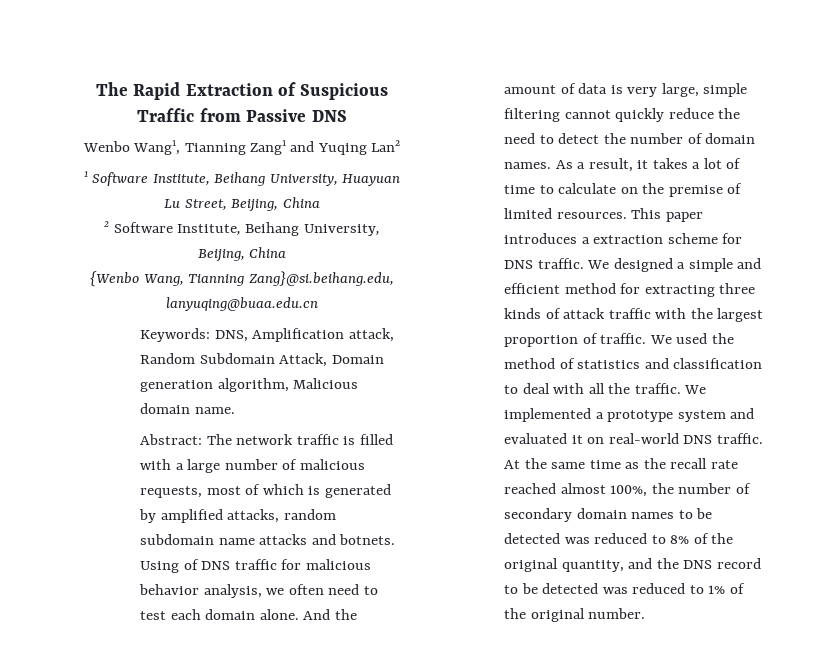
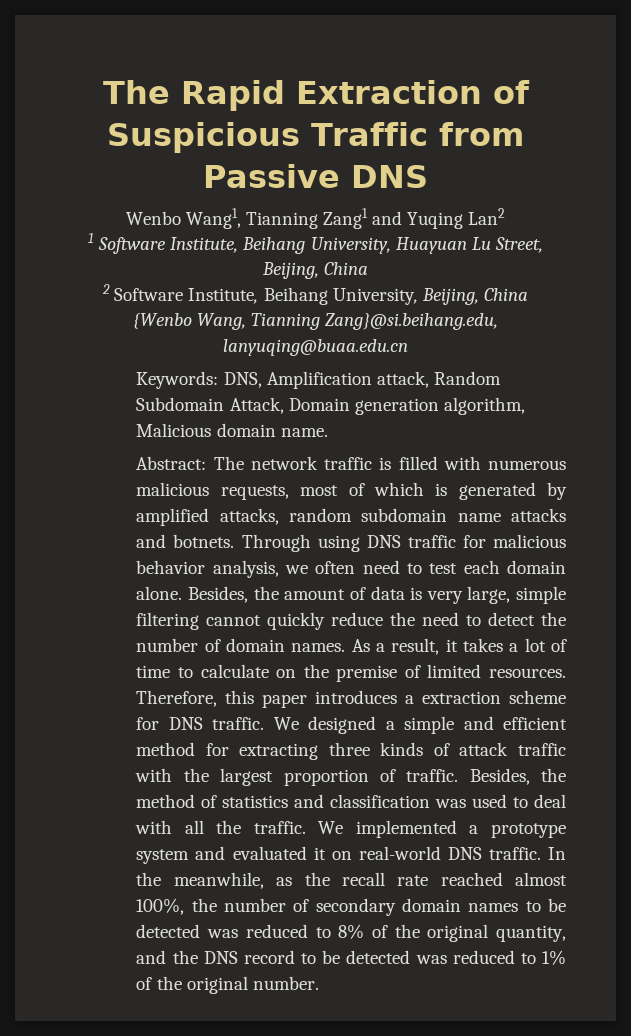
[175,459,298,473] a large number of -> [487,460,566,470] numerous
[140,559,199,573] Using of -> [241,534,360,552] Through using
[303,609,331,620] And -> [188,586,249,603] Besides,
[631,208,662,219] This -> [136,690,255,707] Therefore, this
[649,333,708,344] We used -> [469,768,530,785] Besides,
(763, 363) none -> [435,794,508,808] was used
[504,458,621,469] At the same time -> [548,847,566,860] [136,872,264,889] In the meanwhile,

